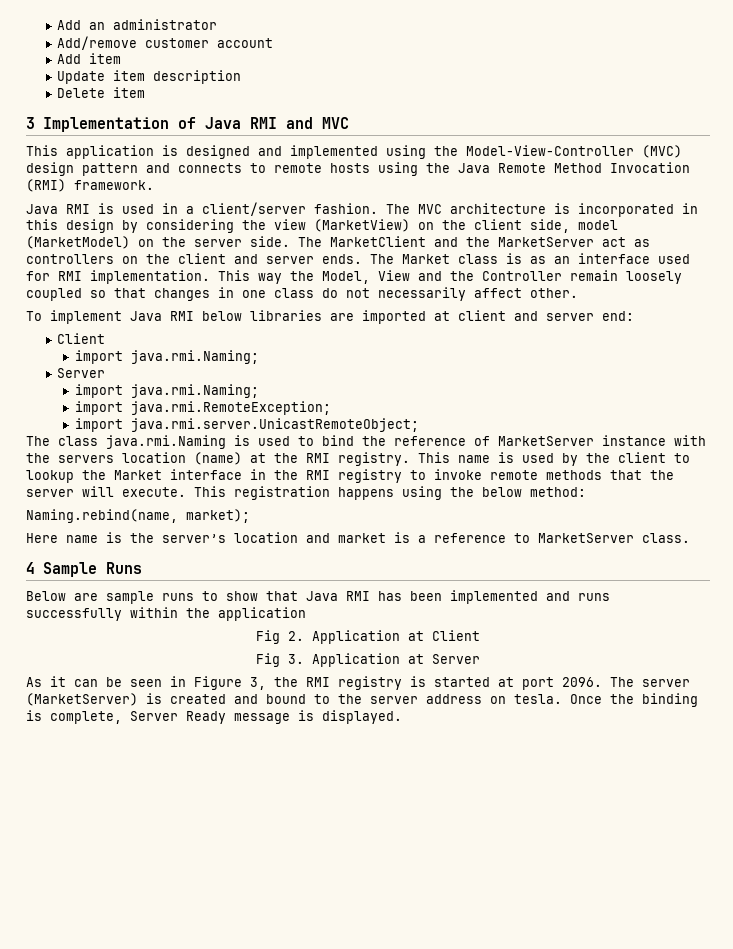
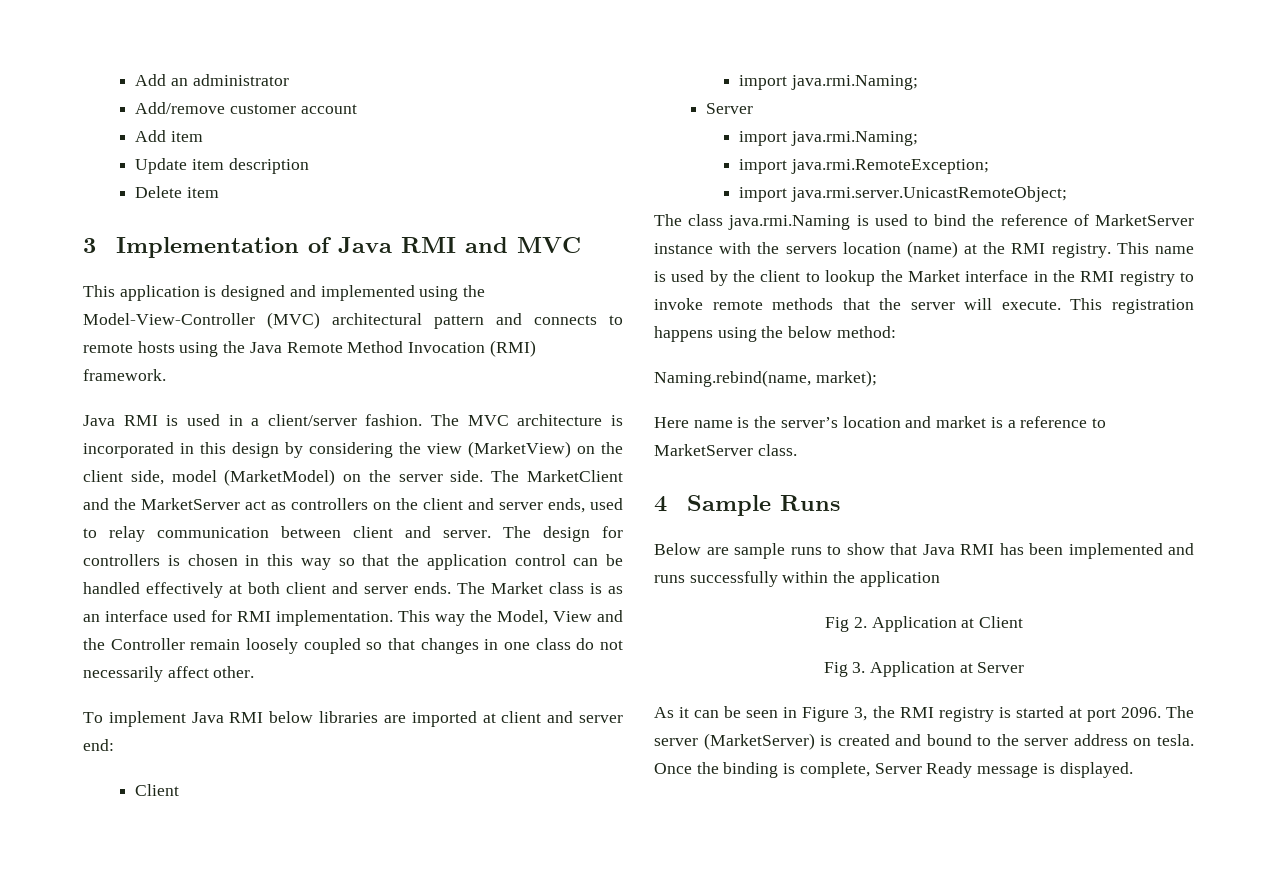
[26,162,74,176] design -> [332,313,422,325] architectural
(314, 260) none -> [548,498,623,513] [83,526,623,542] [83,554,623,570] [83,582,408,598] ends, used to relay communication between client and server. The design for controllers is chosen in this way so that the application control can be handled effectively at both client and server

